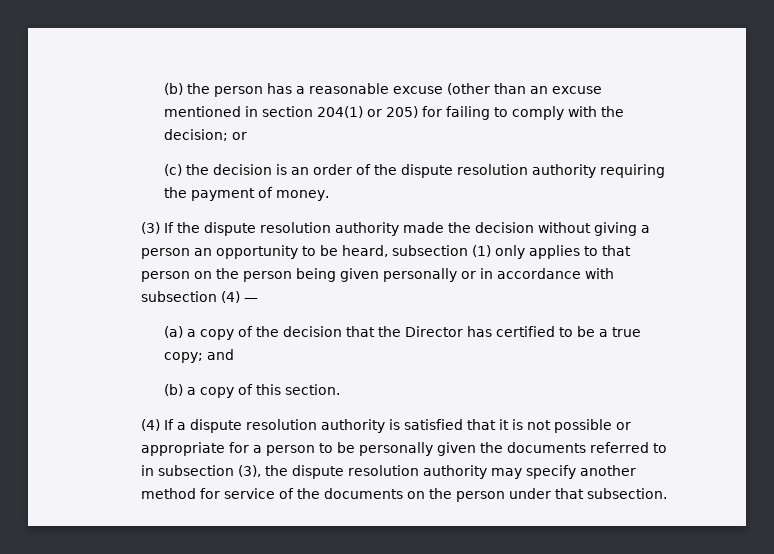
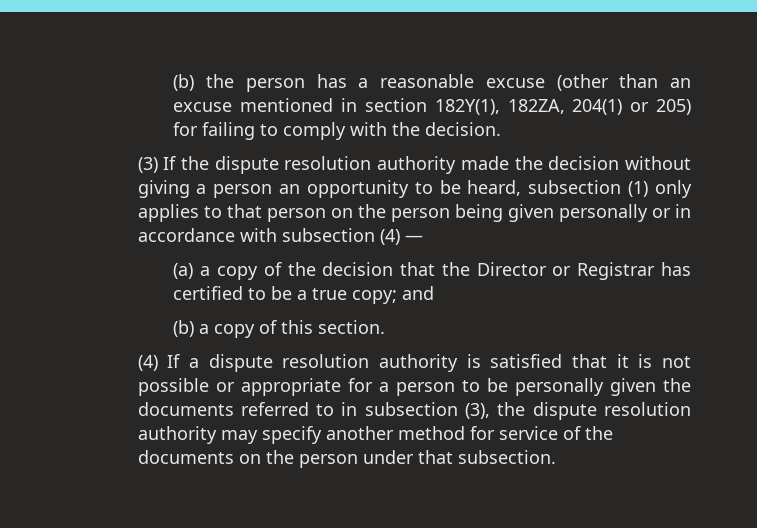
(314, 111) none -> [434,99,565,115] 182Y(1), 182ZA,
[164,129,248,141] [164,164,666,178] [164,187,330,201] decision; or // (c) the decision is an order of the dispute resolution authority requiring the payment of money. -> [425,122,502,136] decision.
(464, 331) none -> [552,262,656,280] or Registrar

